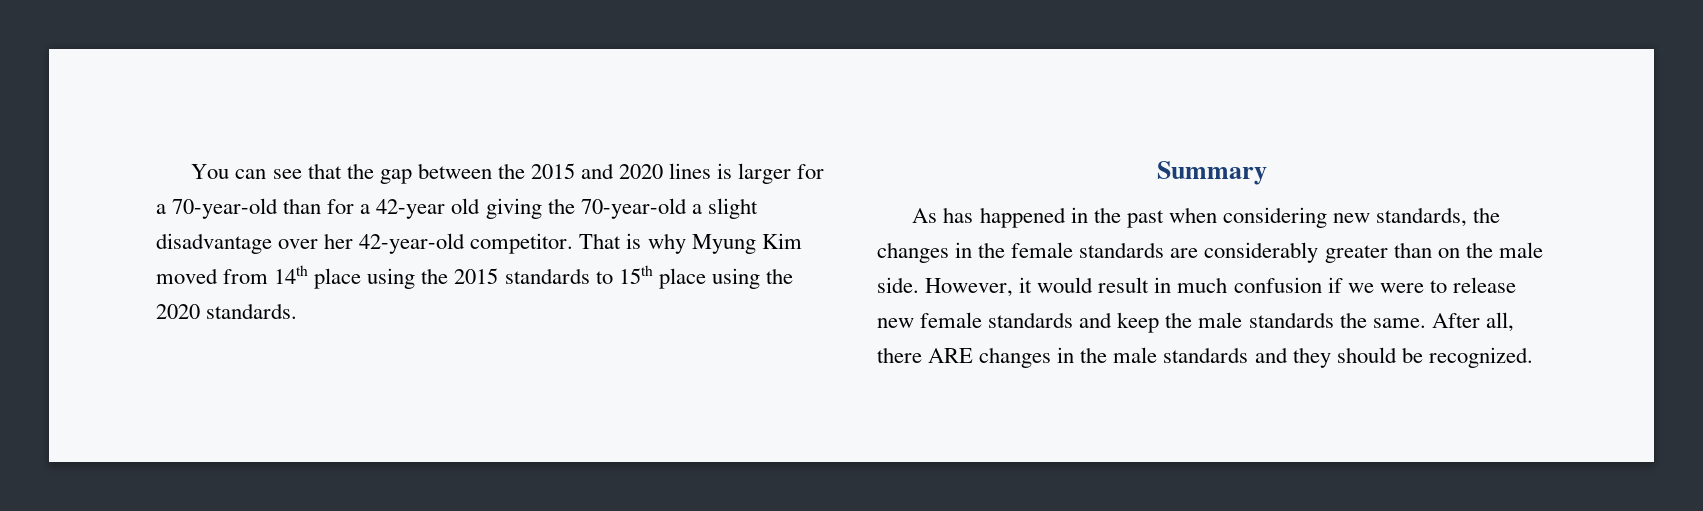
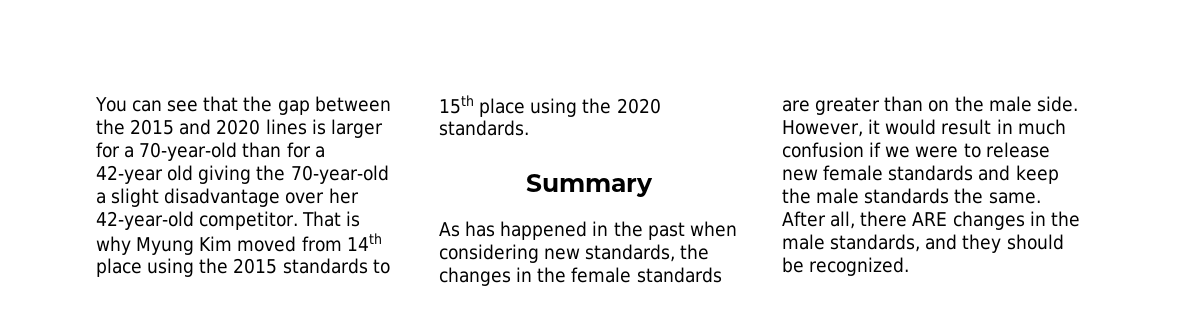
[1204,242,1319,263] considerably -> (810, 106) none
[1163,347,1249,363] standards -> [830,234,921,252] standards,

